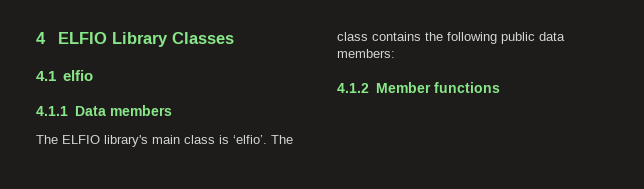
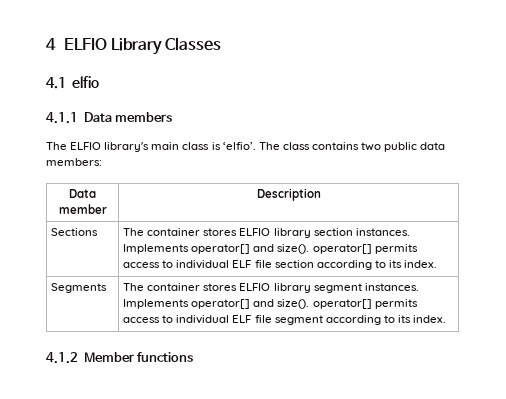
[425,32,497,44] the following -> [361,142,382,151] two
(395, 53) none -> [69,189,96,198] [58,204,107,214] [256,188,321,201] [51,228,99,236] [123,228,410,238] [123,244,418,254] [123,260,438,270] [51,283,108,293] [123,283,419,293] [123,299,418,309] [123,315,447,325] // Data member | Description // Sections | The container stores ELFIO library section instances. Implements operator[] and size(). operator[] permits access to individual ELF file section according to its index. // Segments | The container stores ELFIO library segment instances. Implements operator[] and size(). operator[] permits access to individual ELF file segment according to its index.

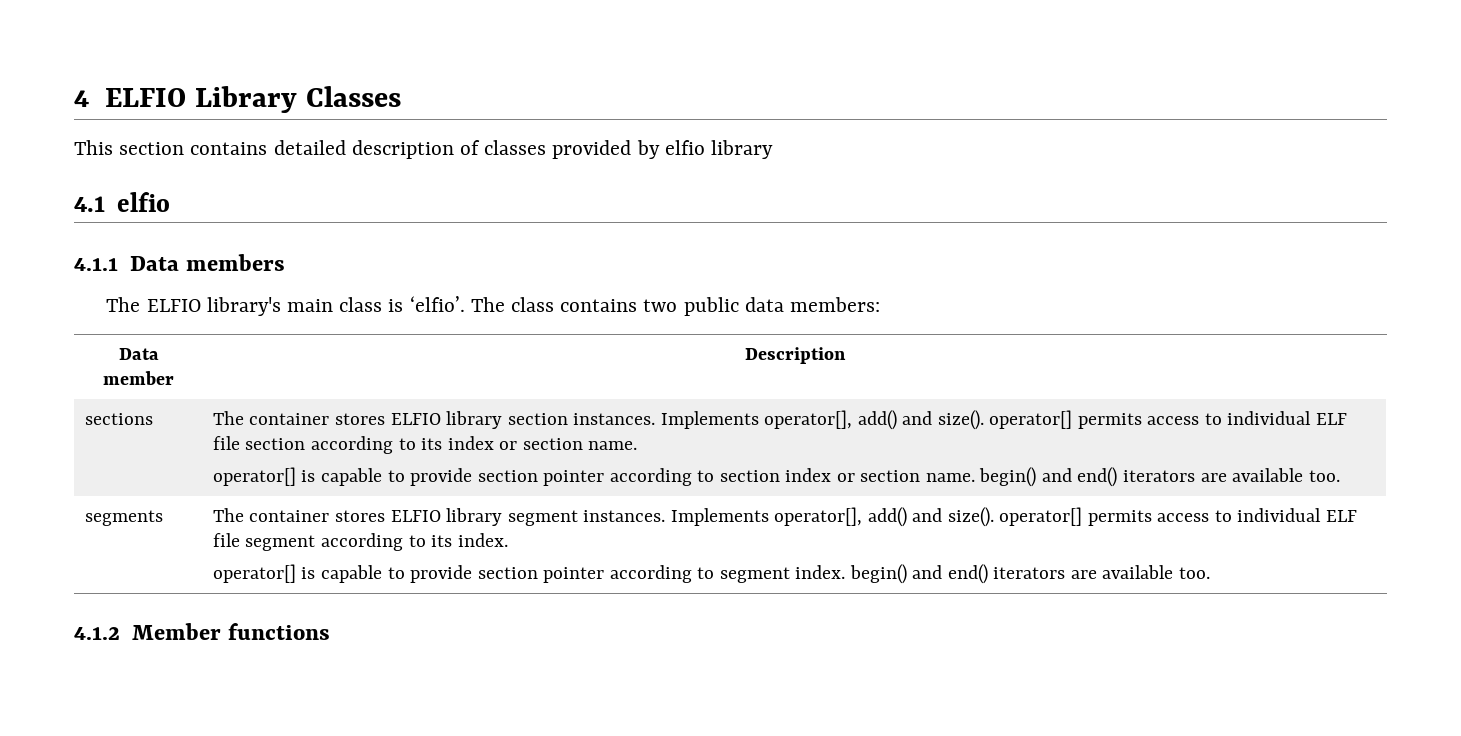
(222, 44) none -> [74,140,774,159] // This section contains detailed description of classes provided by elfio library
[51,228,99,236] Sections -> [84,413,153,425] sections
[191,244,251,254] operator[] -> [764,410,897,430] operator[], add()
[404,260,438,268] [51,283,108,293] index. // Segments -> [447,436,638,450] [212,467,1340,487] [84,510,163,526] index or section name. // operator[] is capable to provide section pointer according to section index or section name. begin() and end() iterators are available too. // segments
[191,299,251,309] operator[] -> [774,507,907,527] operator[], add()
(447, 319) none -> [212,564,1211,584] // operator[] is capable to provide section pointer according to segment index. begin() and end() iterators are available too.

